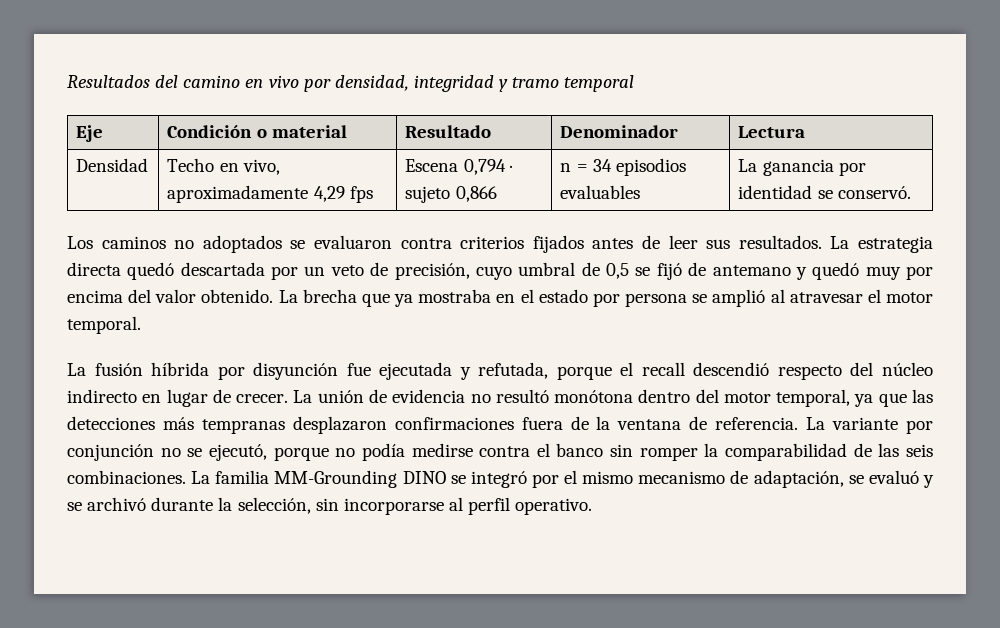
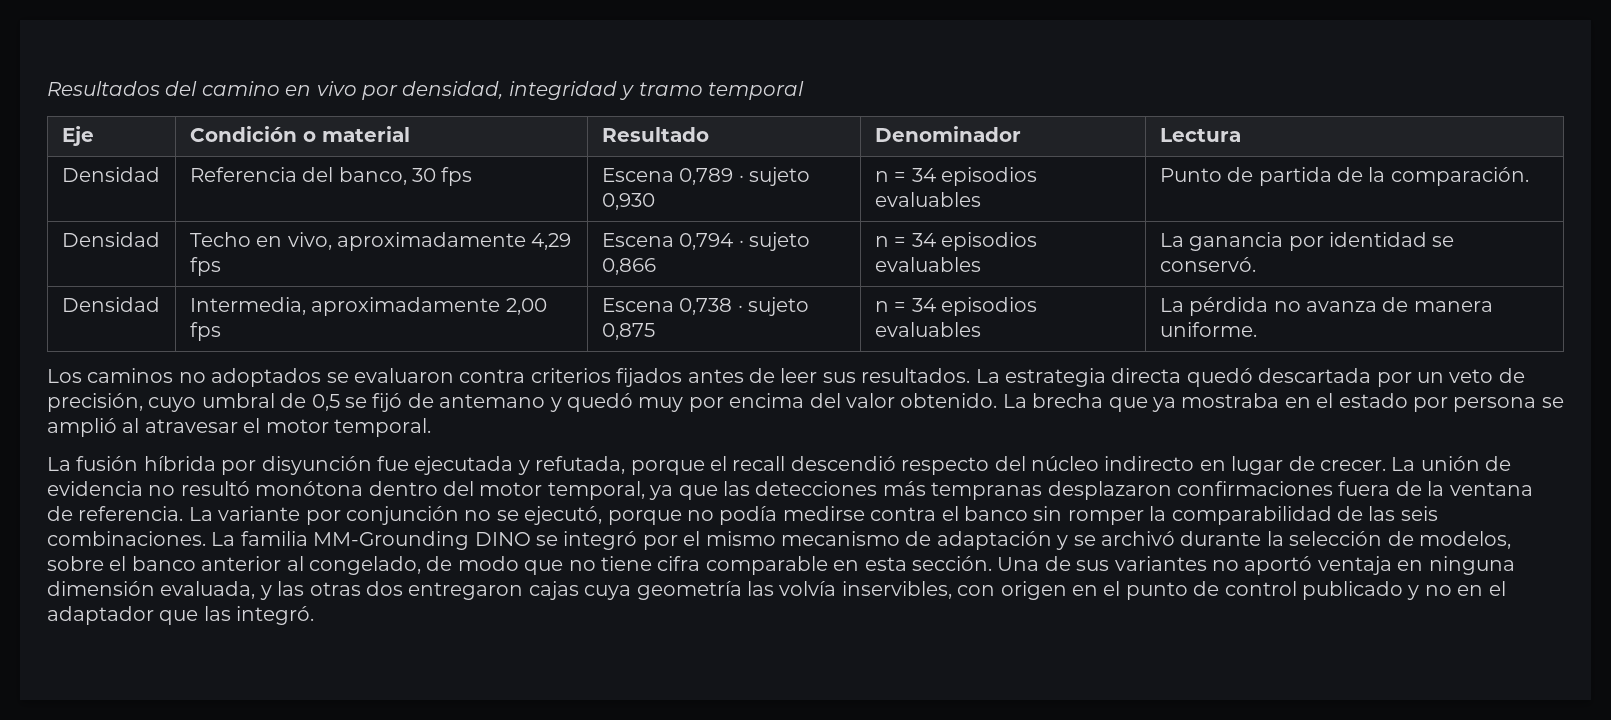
(806, 132) none -> [61,167,160,182] [189,167,473,186] [601,167,810,186] [601,193,655,210] [874,167,1037,186] [874,192,981,207] [1159,167,1529,186] // Densidad | Referencia del banco, 30 fps | Escena 0,789 · sujeto 0,930 | n = 34 episodios evaluables | Punto de partida de la comparación.
(911, 192) none -> [61,297,160,312] [189,297,547,316] [189,322,221,341] [601,297,809,316] [601,323,655,340] [874,297,1037,316] [874,322,981,337] [1159,297,1493,316] [1159,322,1257,337] // Densidad | Intermedia, aproximadamente 2,00 fps | Escena 0,738 · sujeto 0,875 | n = 34 episodios evaluables | La pérdida no avanza de manera uniforme.
[753,470,919,488] adaptación, se evaluó -> [936,531,1052,550] adaptación
[237,497,593,515] selección, sin incorporarse al perfil operativo. -> [1289,531,1512,549] [47,556,1515,575] [47,581,1506,600] [47,606,315,625] selección de modelos, sobre el banco anterior al congelado, de modo que no tiene cifra comparable en esta sección. Una de sus variantes no aportó ventaja en ninguna dimensión evaluada, y las otras dos entregaron cajas cuya geometría las volvía inservibles, con origen en el punto de control publicado y no en el adaptador que las integró.

